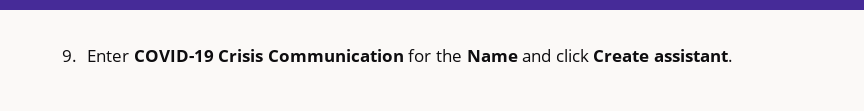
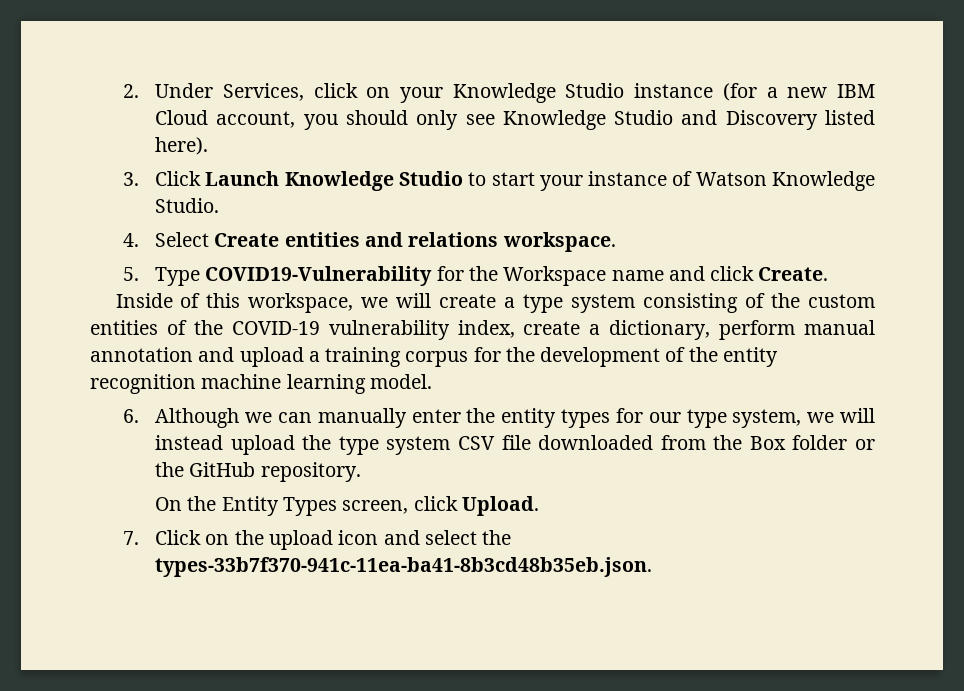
[61,49,733,62] 9. Enter COVID-19 Crisis Communication for the Name and click Create assistant. -> [122,83,876,103] [155,110,875,130] [155,137,209,155] [122,171,875,191] [155,198,220,213] [122,232,616,252] [122,266,829,286] [115,293,875,313] [90,320,875,340] [90,347,778,367] [90,374,432,394] [122,408,875,428] [155,435,875,455] [155,462,361,482] [155,496,539,516] [122,530,512,550] [155,557,653,577] 2. Under Services, click on your Knowledge Studio instance (for a new IBM Cloud account, you should only see Knowledge Studio and Discovery listed here). // 3. Click Launch Knowledge Studio to start your instance of Watson Knowledge Studio. // 4. Select Create entities and relations workspace. // 5. Type COVID19-Vulnerability for the Workspace name and click Create. // Inside of this workspace, we will create a type system consisting of the custom entities of the COVID-19 vulnerability index, create a dictionary, perform manual annotation and upload a training corpus for the development of the entity recognition machine learning model. // 6. Although we can manually enter the entity types for our type system, we will instead upload the type system CSV file downloaded from the Box folder or the GitHub repository. // On the Entity Types screen, click Upload. // 7. Click on the upload icon and select the types-33b7f370-941c-11ea-ba41-8b3cd48b35eb.json.

